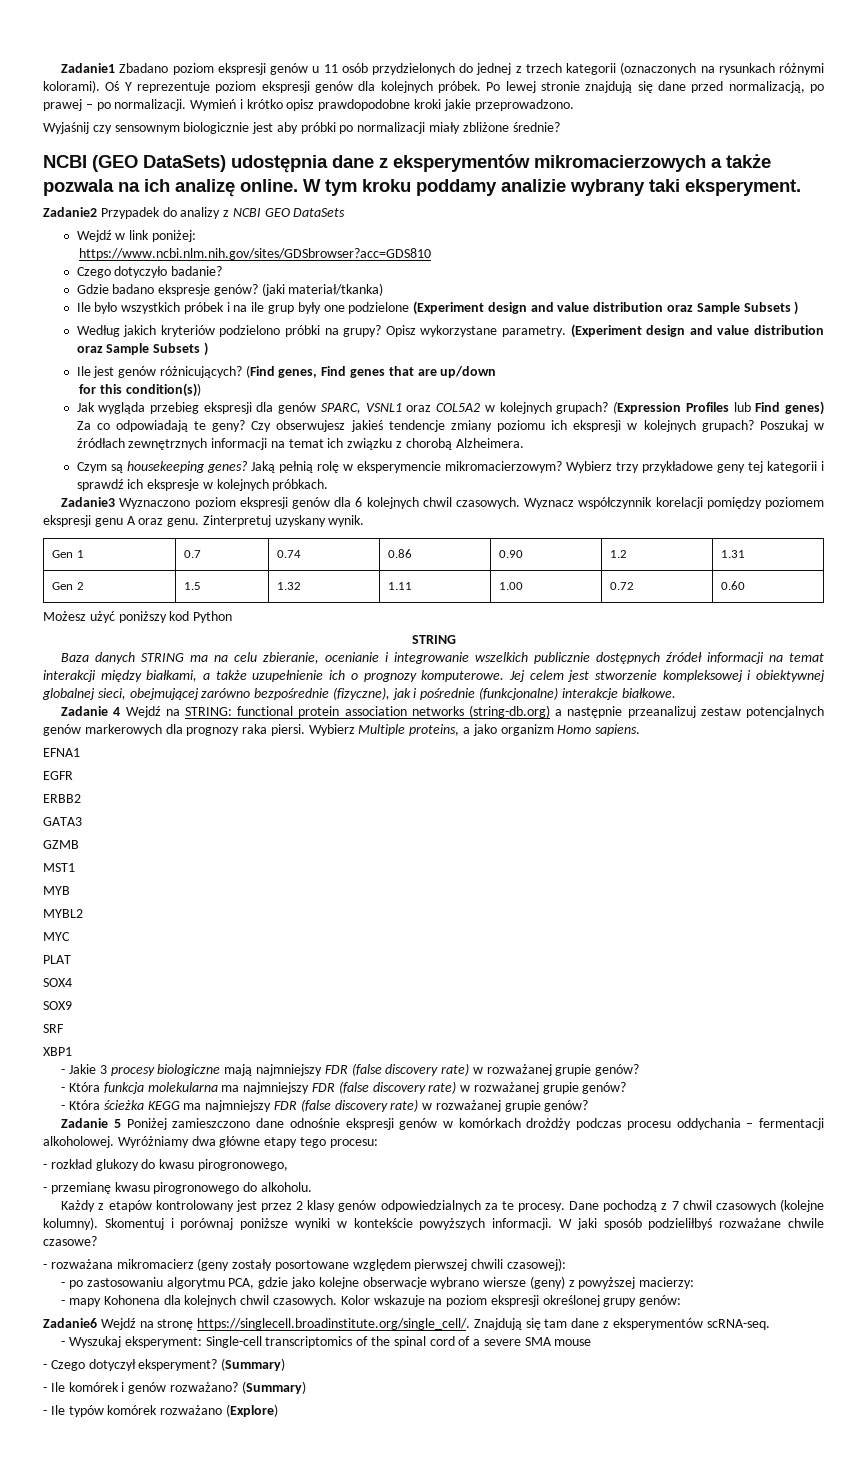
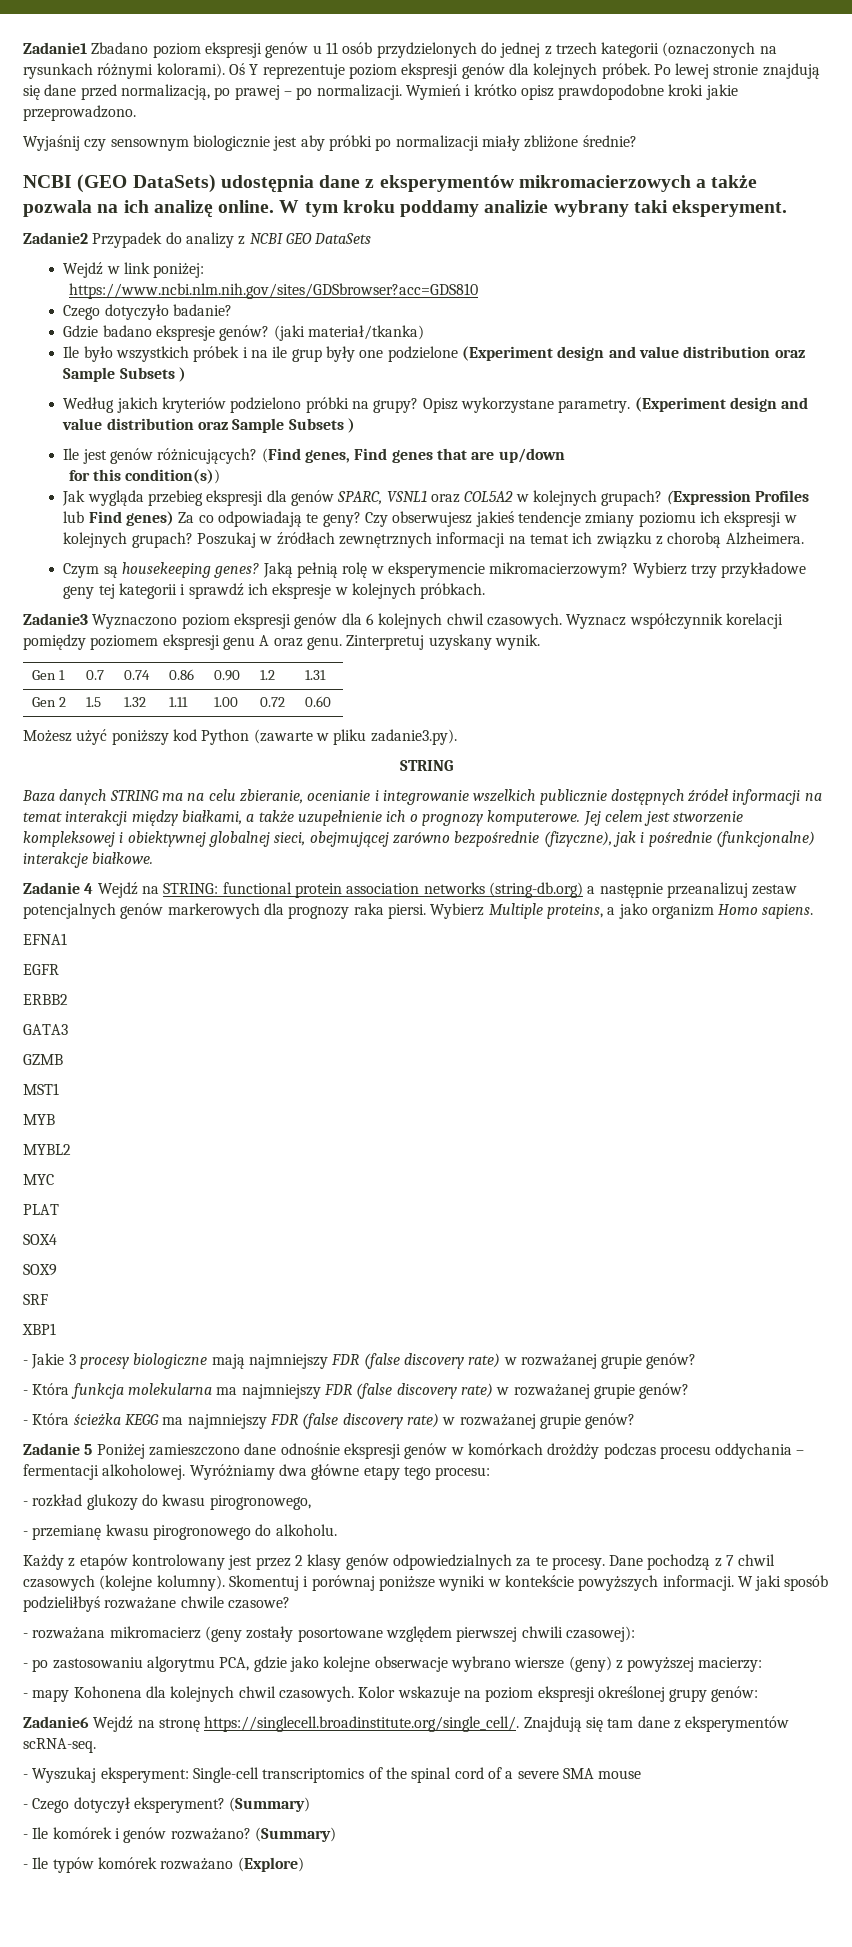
(233, 617) none -> [253,729,457,745] (zawarte w pliku zadanie3.py).

